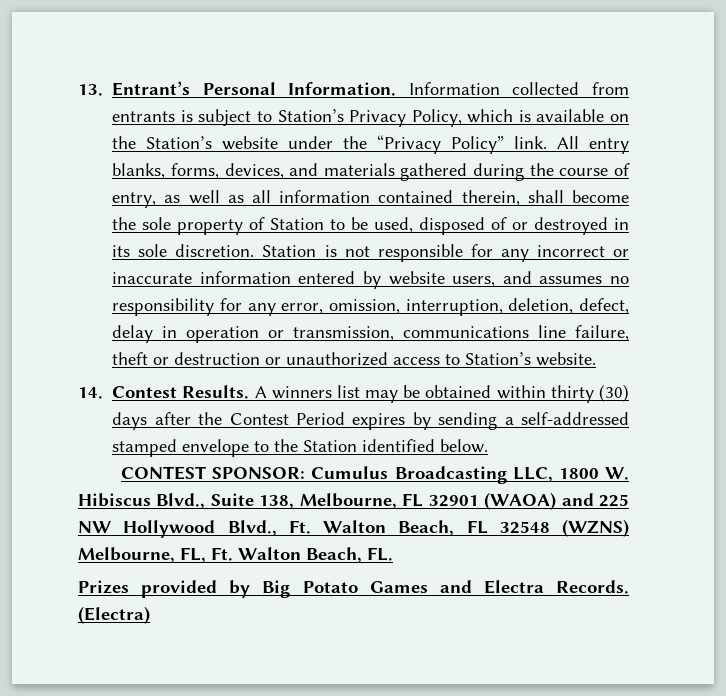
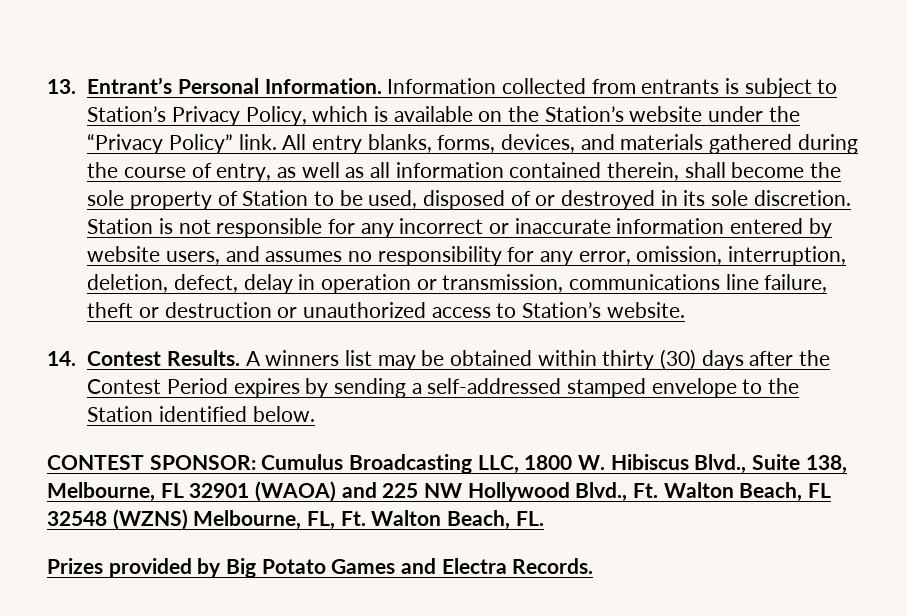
[78,606,150,624] (Electra) -> (594, 566) none

